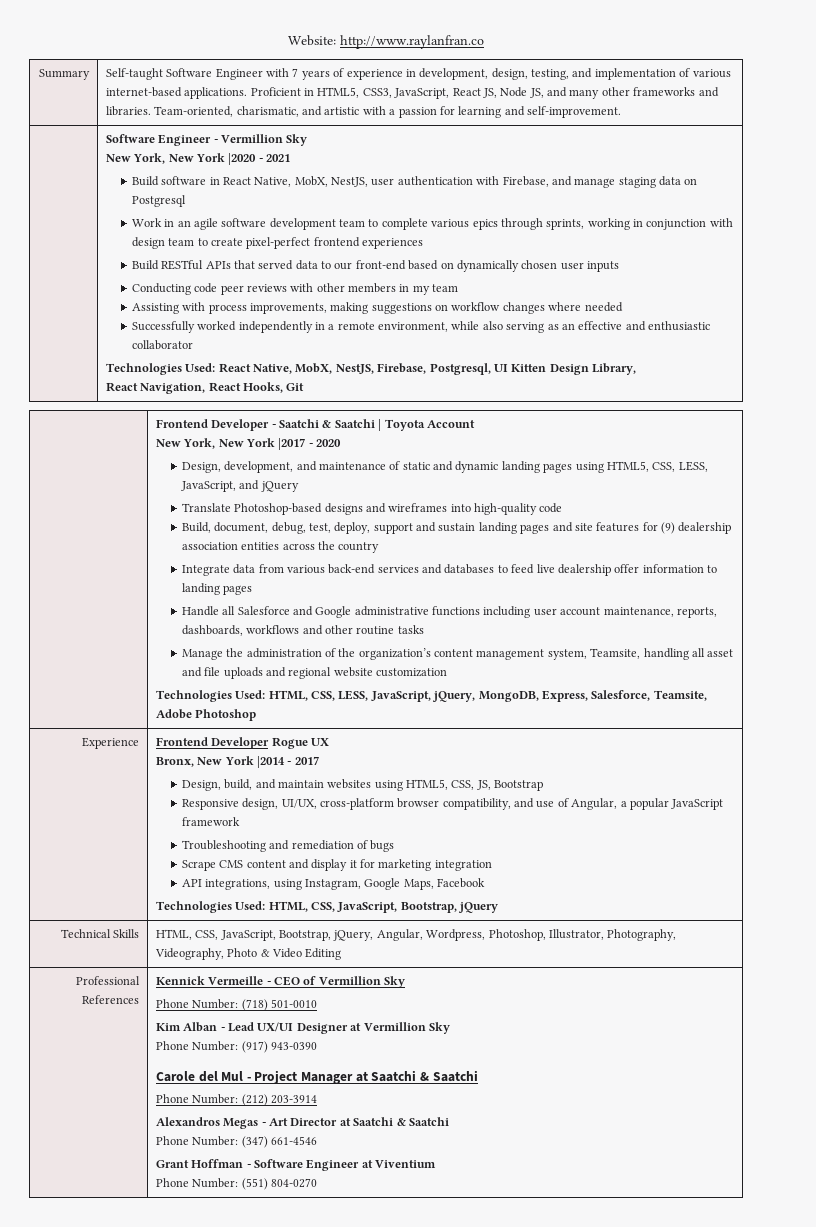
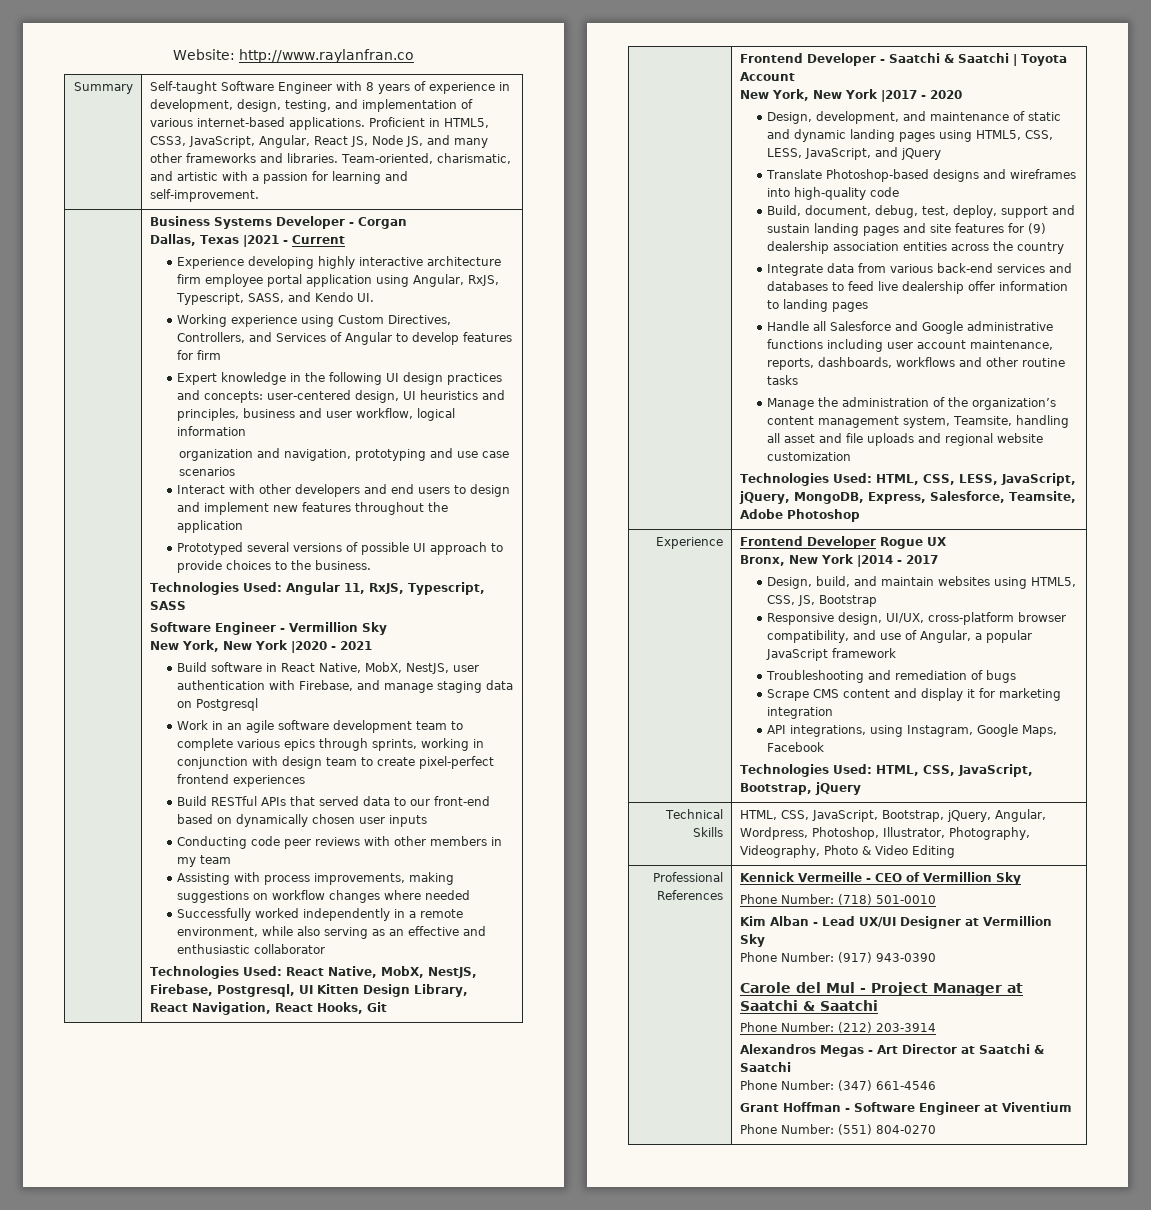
[292,68,299,77] 7 -> [365,82,374,91] 8
(450, 93) none -> [258,135,310,148] Angular,
(622, 112) none -> [149,216,407,229] [149,234,345,247] [177,256,502,269] [177,274,500,287] [176,292,375,305] [177,314,452,327] [177,332,513,345] [177,350,222,360] [177,372,503,385] [177,390,506,403] [177,408,456,421] [177,426,247,436] [178,448,509,461] [178,467,235,476] [177,484,511,497] [177,502,449,515] [177,520,244,533] [177,542,504,555] [177,560,372,573] [149,582,485,595] [149,601,186,610] Business Systems Developer - Corgan // Dallas, Texas |2021 - Current // Experience developing highly interactive architecture firm employee portal application using Angular, RxJS, Typescript, SASS, and Kendo UI. // Working experience using Custom Directives, Controllers, and Services of Angular to develop features for firm // Expert knowledge in the following UI design practices and concepts: user-centered design, UI heuristics and principles, business and user workflow, logical information // organization and navigation, prototyping and use case scenarios // Interact with other developers and end users to design and implement new features throughout the application // Prototyped several versions of possible UI approach to provide choices to the business. // Technologies Used: Angular 11, RxJS, Typescript, SASS //

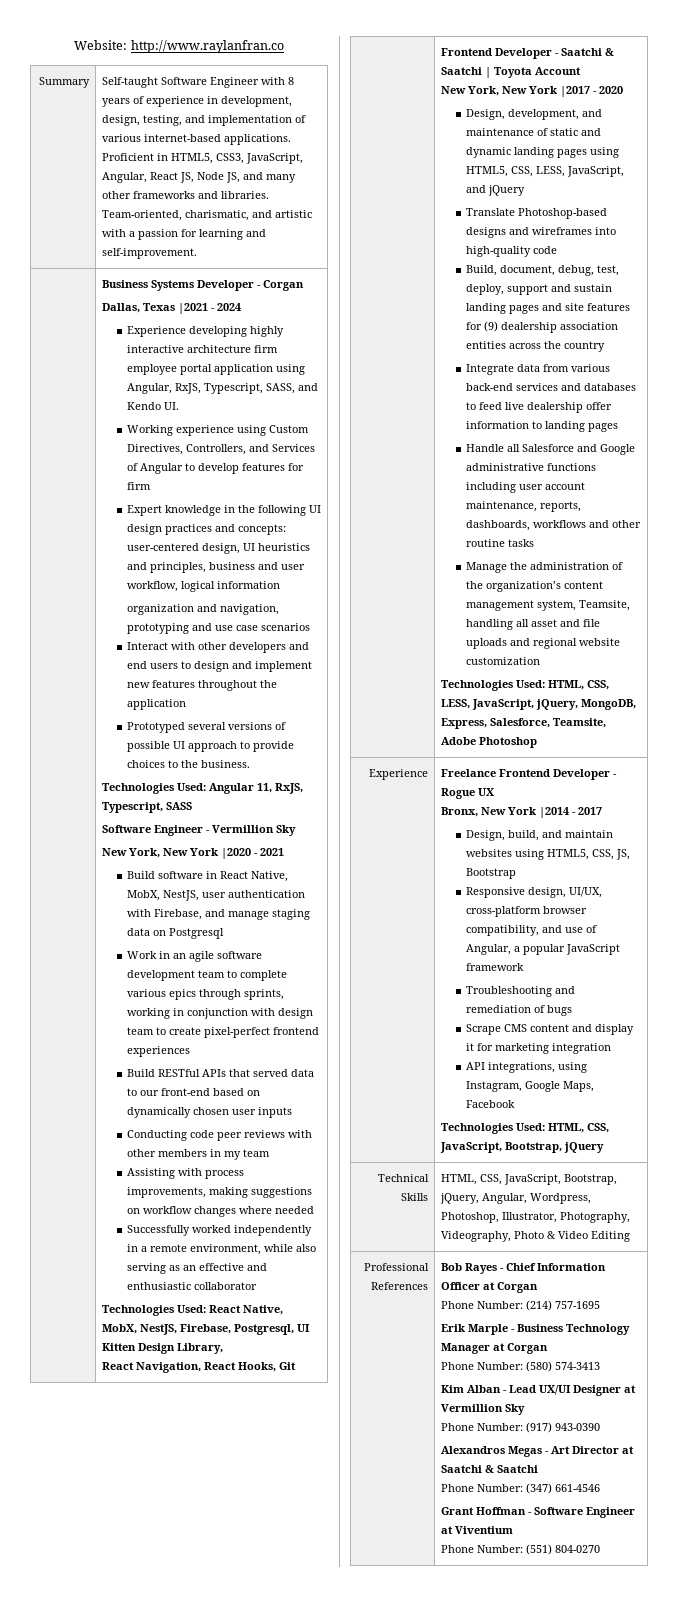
[291,235,345,244] Current -> [217,303,242,311] 2024
[739,536,876,549] Frontend Developer -> [441,769,618,780] Freelance Frontend Developer -
[739,872,1021,885] [739,894,936,905] Kennick Vermeille - CEO of Vermillion Sky // Phone Number: (718) 501-0010 -> [441,1263,607,1274] [441,1282,539,1293] [441,1300,601,1311] [441,1324,631,1335] [441,1343,549,1354] [441,1361,601,1372] Bob Rayes - Chief Information Officer at Corgan // Phone Number: (214) 757-1695 // Erik Marple - Business Technology Manager at Corgan // Phone Number: (580) 574-3413
[739,982,1023,996] [739,1000,878,1011] [739,1022,936,1033] // Carole del Mul - Project Manager at Saatchi & Saatchi // Phone Number: (212) 203-3914 -> (601, 1427) none

